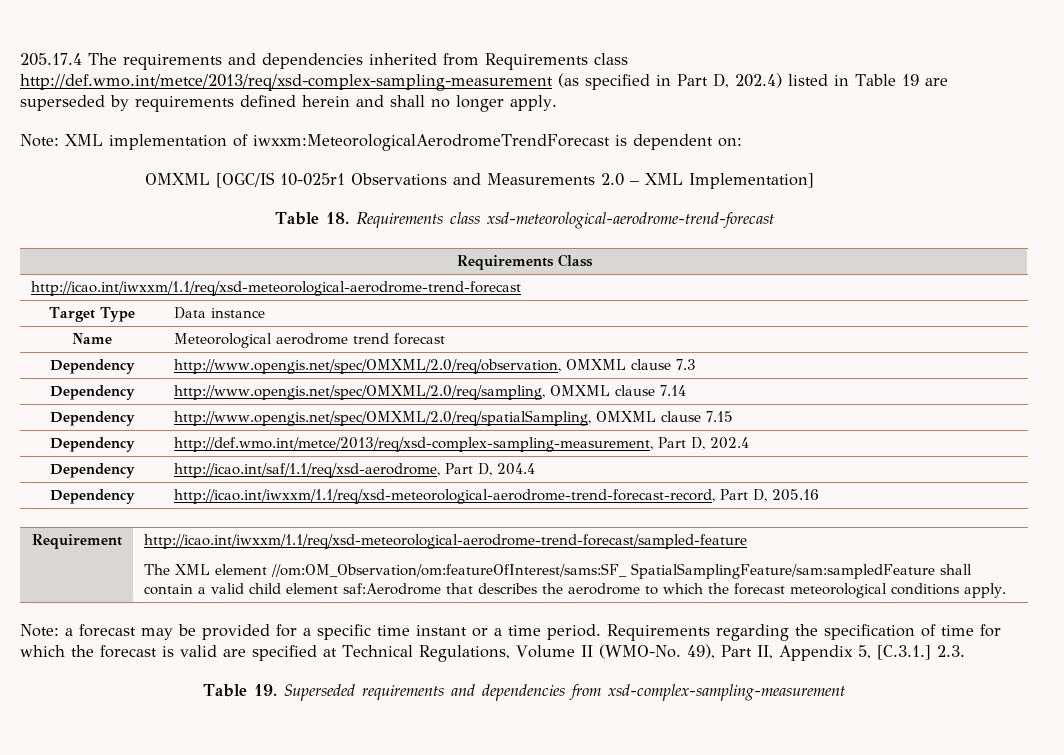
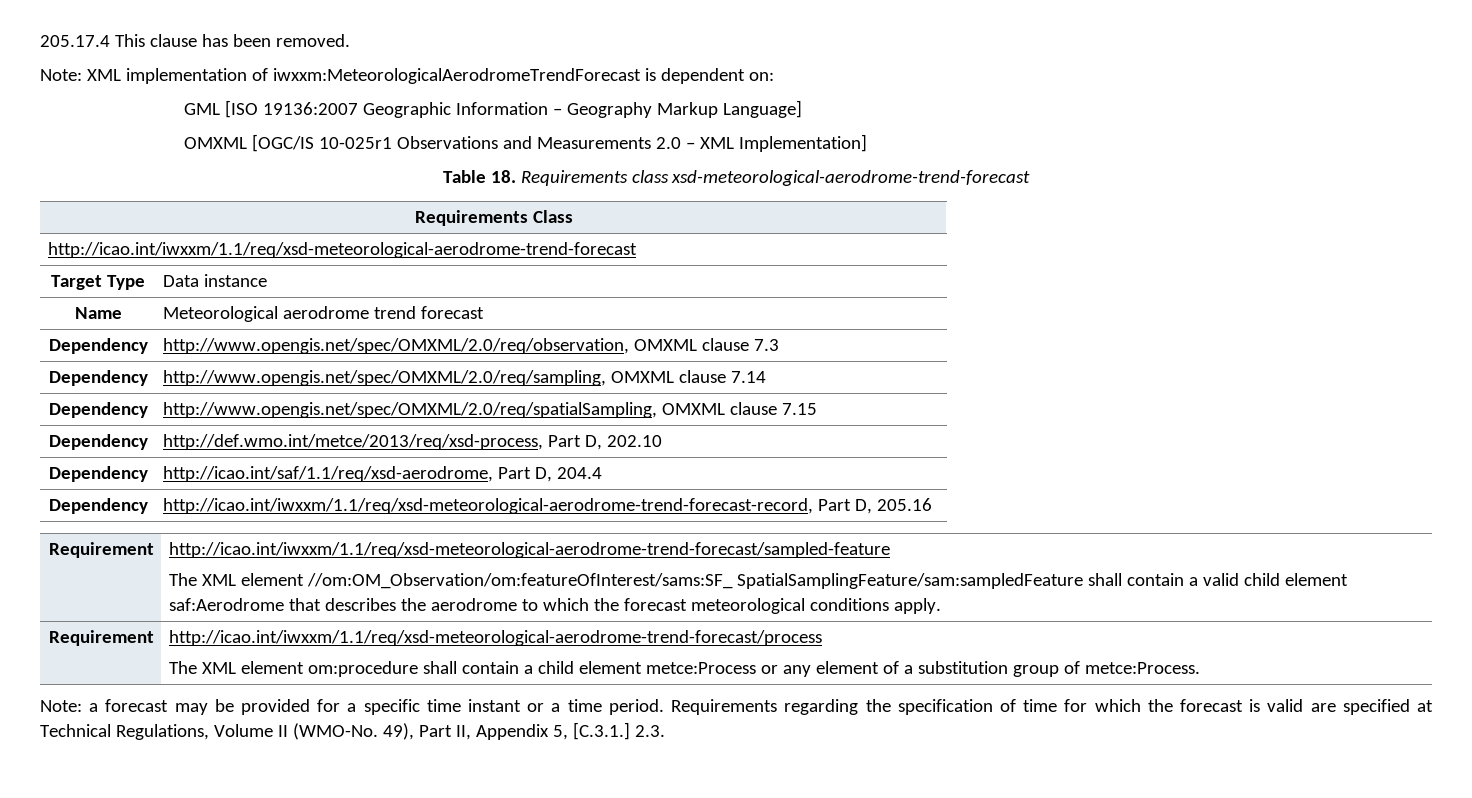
[88,53,628,70] [20,73,948,91] [20,95,557,112] The requirements and dependencies inherited from Requirements class http://def.wmo.int/metce/2013/req/xsd-complex-sampling-measurement (as specified in Part D, 202.4) listed in Table 19 are superseded by requirements defined herein and shall no longer apply. -> [114,34,350,47] This clause has been removed.
(742, 142) none -> [183,100,802,118] // GML [ISO 19136:2007 Geographic Information – Geography Markup Language]
[174,437,750,452] http://def.wmo.int/metce/2013/req/xsd-complex-sampling-measurement, Part D, 202.4 -> [162,434,662,450] http://def.wmo.int/metce/2013/req/xsd-process, Part D, 202.10
(1007, 590) none -> [48,630,154,646] [168,630,822,646] [168,661,1200,677] // Requirement | http://icao.int/iwxxm/1.1/req/xsd-meteorological-aerodrome-trend-forecast/process // The XML element om:procedure shall contain a child element metce:Process or any element of a substitution group of metce:Process.
[203,684,845,701] // Table 19. Superseded requirements and dependencies from xsd-complex-sampling-measurement -> (665, 731) none

